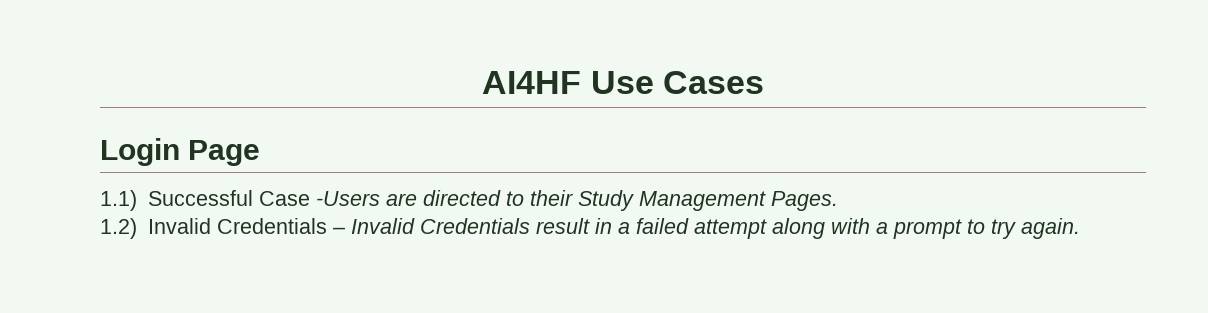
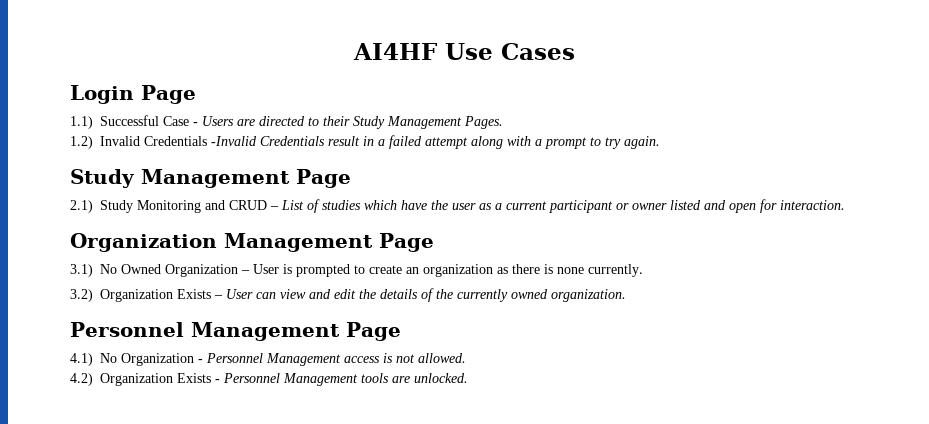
[315,191,380,206] -Users -> [193,116,234,126] - Users
[331,218,415,234] – Invalid -> [211,136,257,146] -Invalid
(1080, 228) none -> [70,169,351,188] [70,199,845,213] [70,233,434,252] [70,264,643,277] [70,288,626,302] [70,322,401,341] [70,353,466,366] [70,373,468,386] // Study Management Page // 2.1) Study Monitoring and CRUD – List of studies which have the user as a current participant or owner listed and open for interaction. // Organization Management Page // 3.1) No Owned Organization – User is prompted to create an organization as there is none currently. // 3.2) Organization Exists – User can view and edit the details of the currently owned organization. // Personnel Management Page // 4.1) No Organization - Personnel Management access is not allowed. // 4.2) Organization Exists - Personnel Management tools are unlocked.

